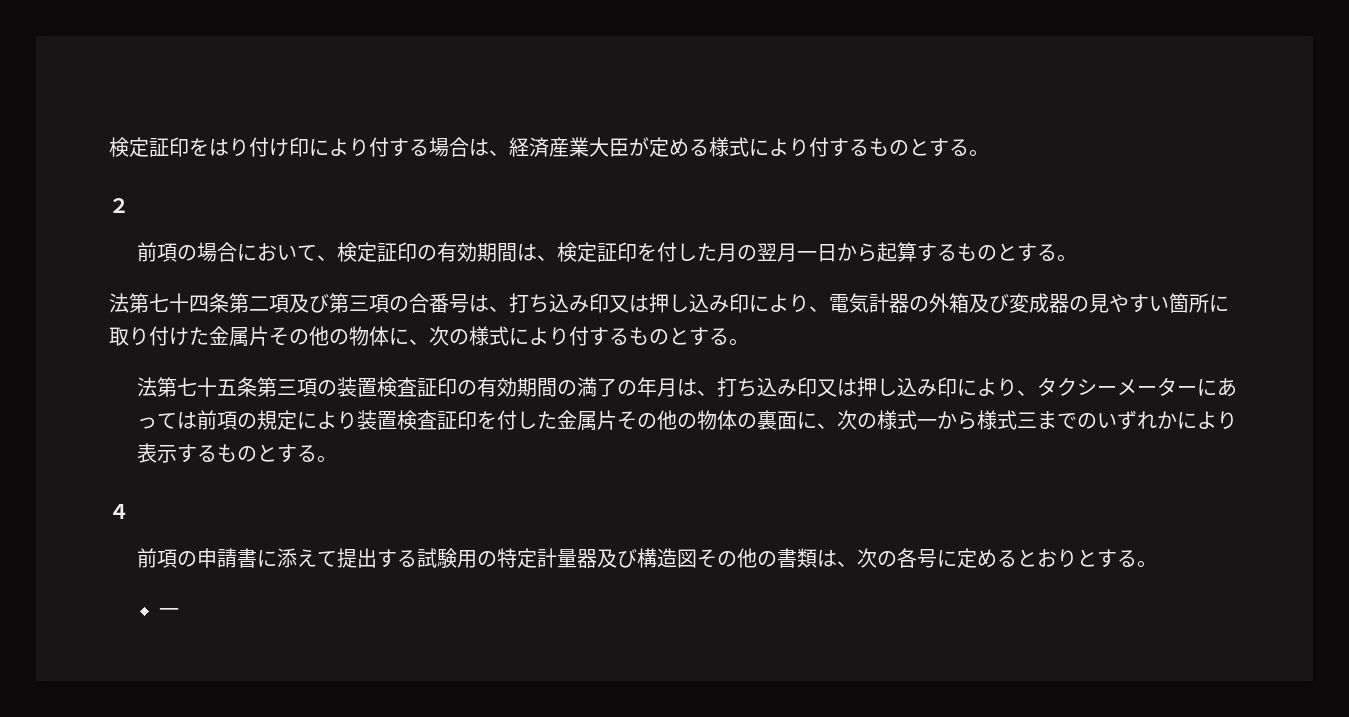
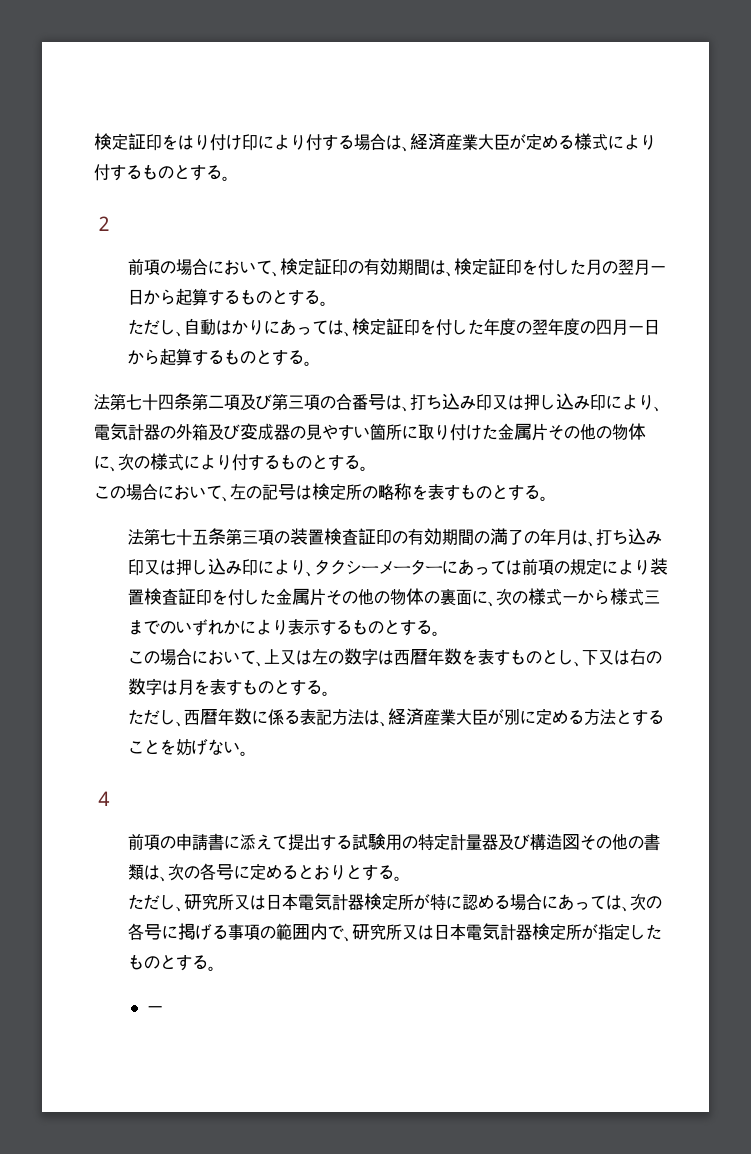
(1078, 258) none -> [127,318,660,337] [127,348,312,366] // ただし、自動はかりにあっては、検定証印を付した年度の翌年度の四月一日から起算するものとする。
(749, 342) none -> [94,483,548,502] // この場合において、左の記号は検定所の略称を表すものとする。
(338, 459) none -> [127,648,662,667] [127,678,330,696] [127,708,664,727] [127,738,248,756] // この場合において、上又は左の数字は西暦年数を表すものとし、下又は右の数字は月を表すものとする。 // ただし、西暦年数に係る表記方法は、経済産業大臣が別に定める方法とすることを妨げない。
(1158, 564) none -> [127,893,662,912] [127,923,662,942] [127,954,216,971] // ただし、研究所又は日本電気計器検定所が特に認める場合にあっては、次の各号に掲げる事項の範囲内で、研究所又は日本電気計器検定所が指定したものとする。

